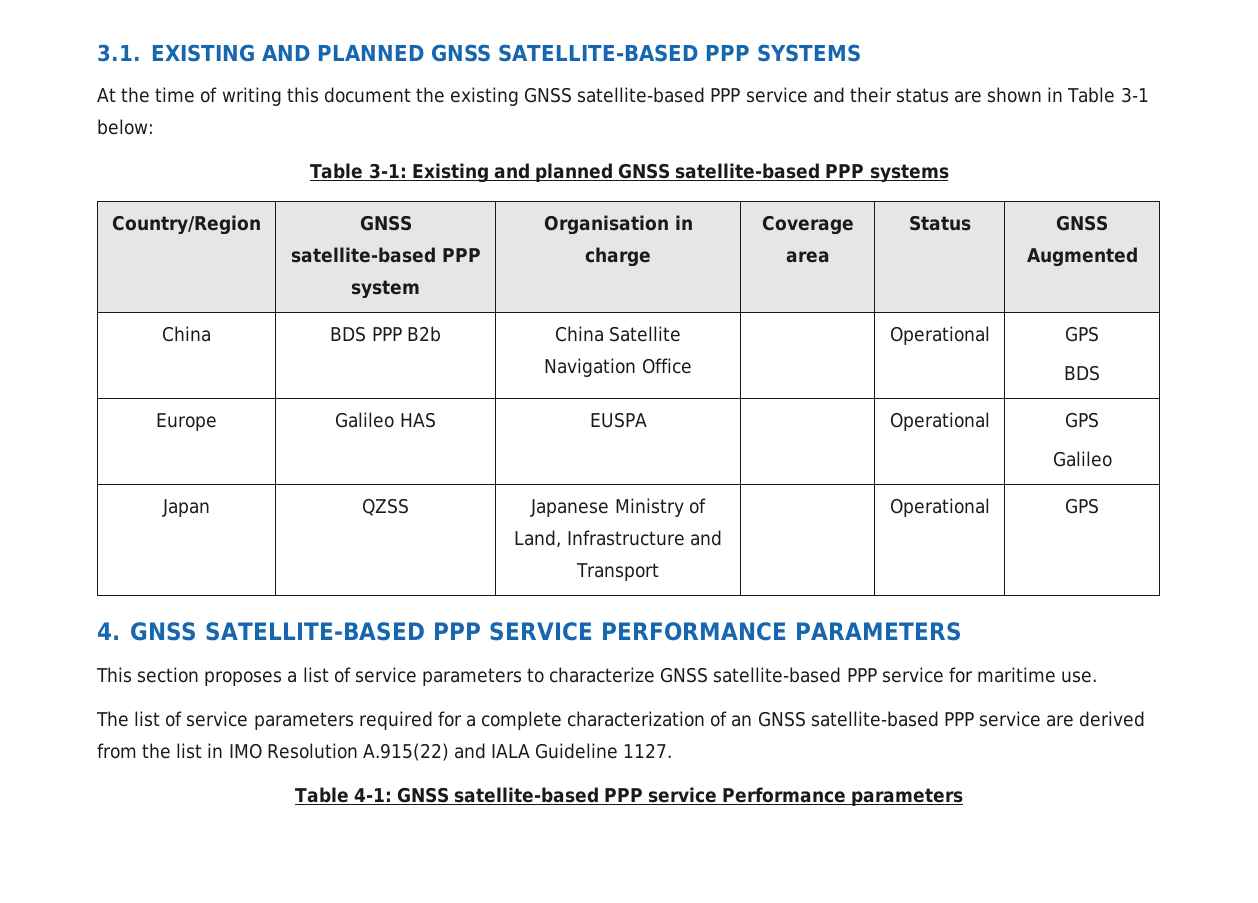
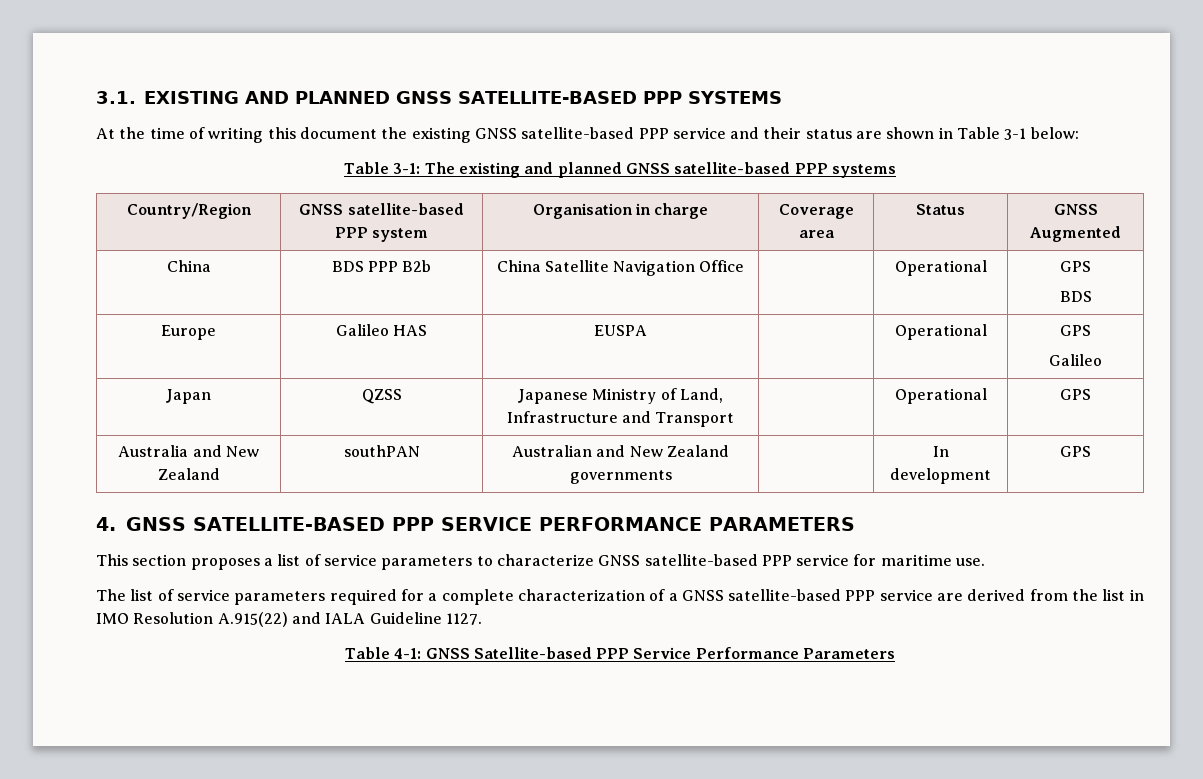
[411,163,489,183] Existing -> [424,162,521,178] The existing
(1099, 506) none -> [118,445,259,457] [157,468,220,480] [343,445,420,457] [512,445,729,457] [569,470,672,484] [932,446,949,457] [890,468,992,484] [1060,446,1091,457] // Australia and New Zealand | southPAN | Australian and New Zealand governments | | In development | GPS
[731,715,753,727] an -> [668,593,678,601] a
[453,787,964,806] satellite-based PPP service Performance parameters -> [473,647,896,659] Satellite-based PPP Service Performance Parameters

